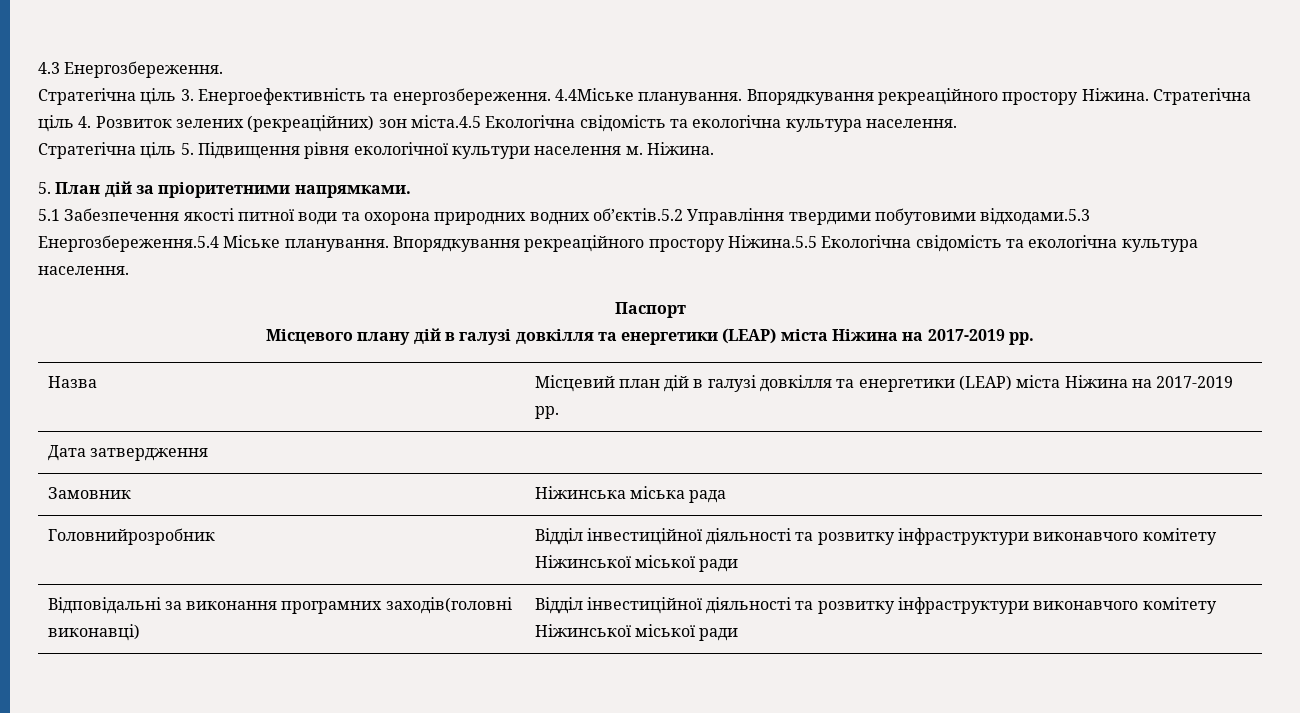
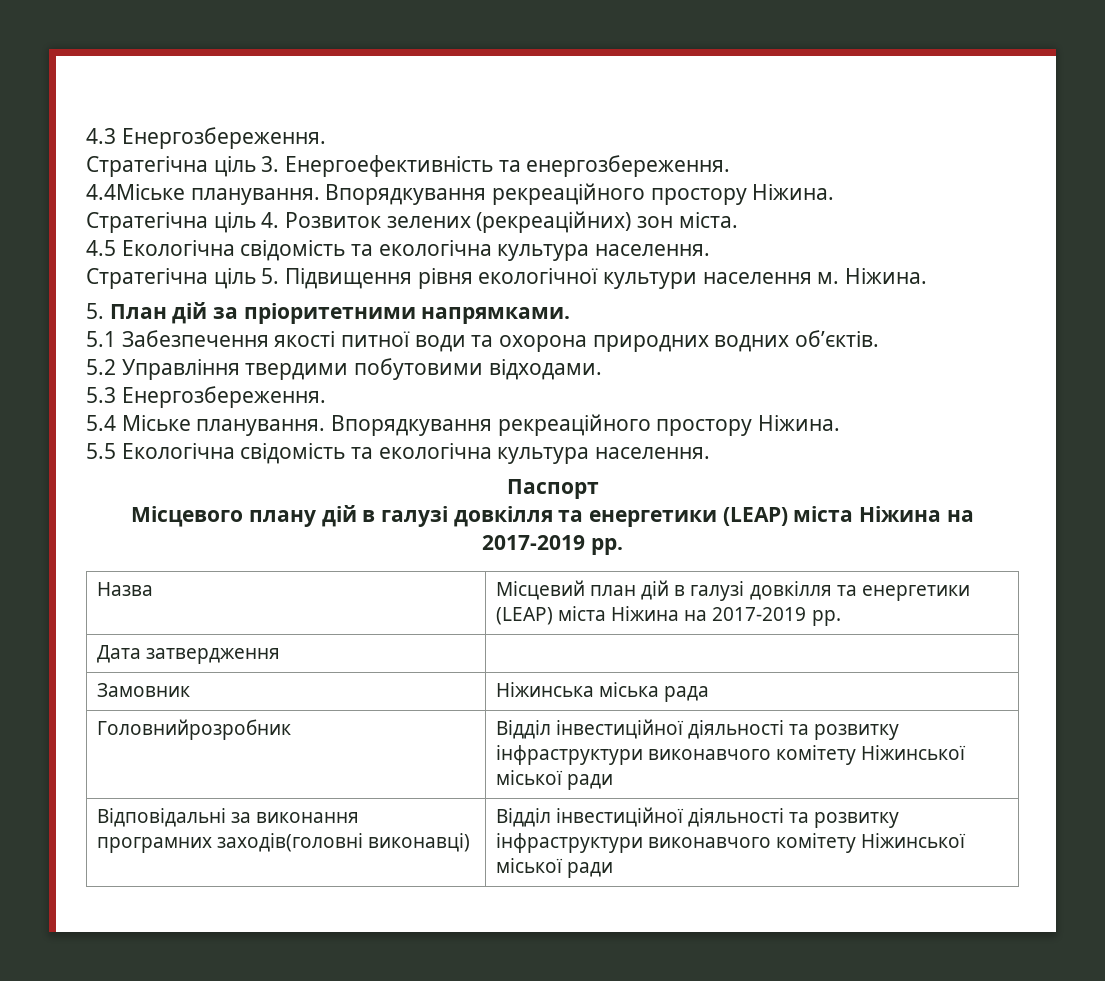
(551, 96) none -> (731, 166) //
(1149, 94) none -> (835, 192) //
[410,115,481,128] міста.4.5 -> [678,212,738,228] [86,240,116,256] міста. // 4.5
[592,208,683,221] об’єктів.5.2 -> [795,330,880,347] [86,359,116,375] об’єктів. // 5.2
[980,208,1091,225] [38,235,219,252] відходами.5.3 Енергозбереження.5.4 -> [488,359,602,380] [86,386,326,408] [86,415,116,431] відходами. // 5.3 Енергозбереження. // 5.4
[727,235,817,248] Ніжина.5.5 -> [758,415,841,431] [86,443,116,459] Ніжина. // 5.5

